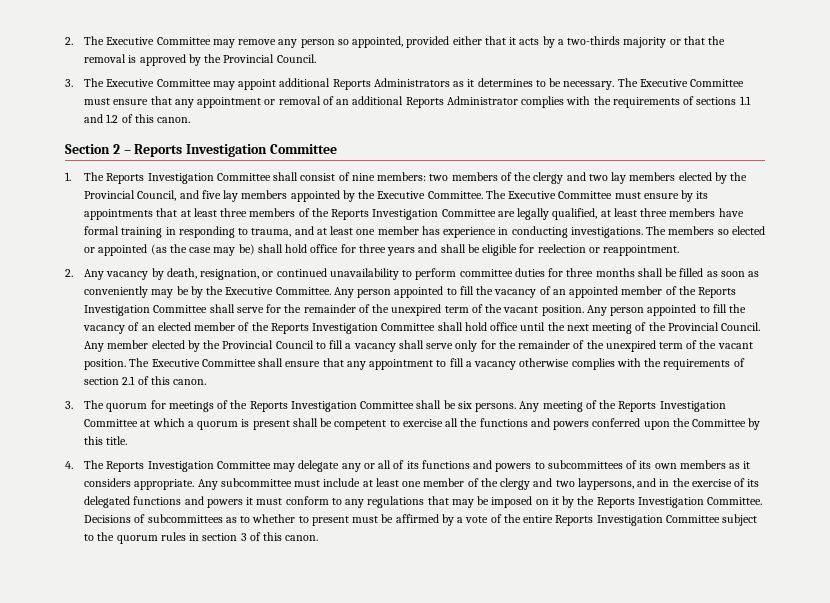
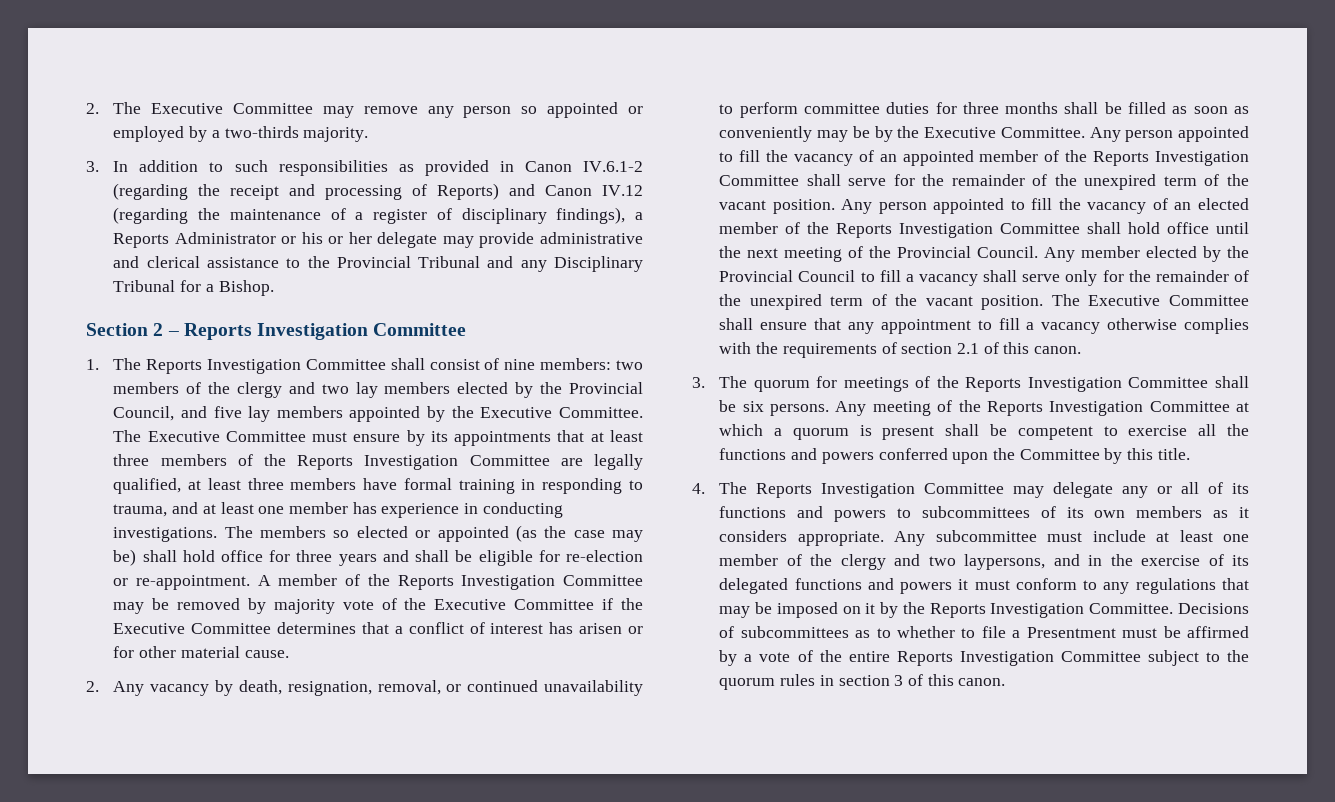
[352,36,725,48] [84,54,316,66] [65,78,745,90] [84,96,751,108] [84,114,191,123] appointed, provided either that it acts by a two-thirds majority or that the removal is approved by the Provincial Council. // 3. The Executive Committee may appoint additional Reports Administrators as it determines to be necessary. The Executive Committee must ensure that any appointment or removal of an additional Reports Administrator complies with the requirements of sections 1.1 and 1.2 of this canon. -> [547,102,643,118] [113,126,369,142] [86,160,644,176] [113,183,643,200] [113,207,643,224] [113,232,643,248] [113,256,643,272] [113,280,274,296] appointed or employed by a two-thirds majority. // 3. In addition to such responsibilities as provided in Canon IV.6.1-2 (regarding the receipt and processing of Reports) and Canon IV.12 (regarding the maintenance of a register of disciplinary findings), a Reports Administrator or his or her delegate may provide administrative and clerical assistance to the Provincial Tribunal and any Disciplinary Tribunal for a Bishop.
[537,244,679,256] reelection or reappointment. -> [566,550,644,562] [113,574,643,590] [113,598,644,614] [113,622,643,634] [113,646,289,658] re-election or re-appointment. A member of the Reports Investigation Committee may be removed by majority vote of the Executive Committee if the Executive Committee determines that a conflict of interest has arisen or for other material cause.
(260, 274) none -> [377,680,441,695] removal,
[311,516,349,526] present -> [981,626,1116,638] file a Presentment

